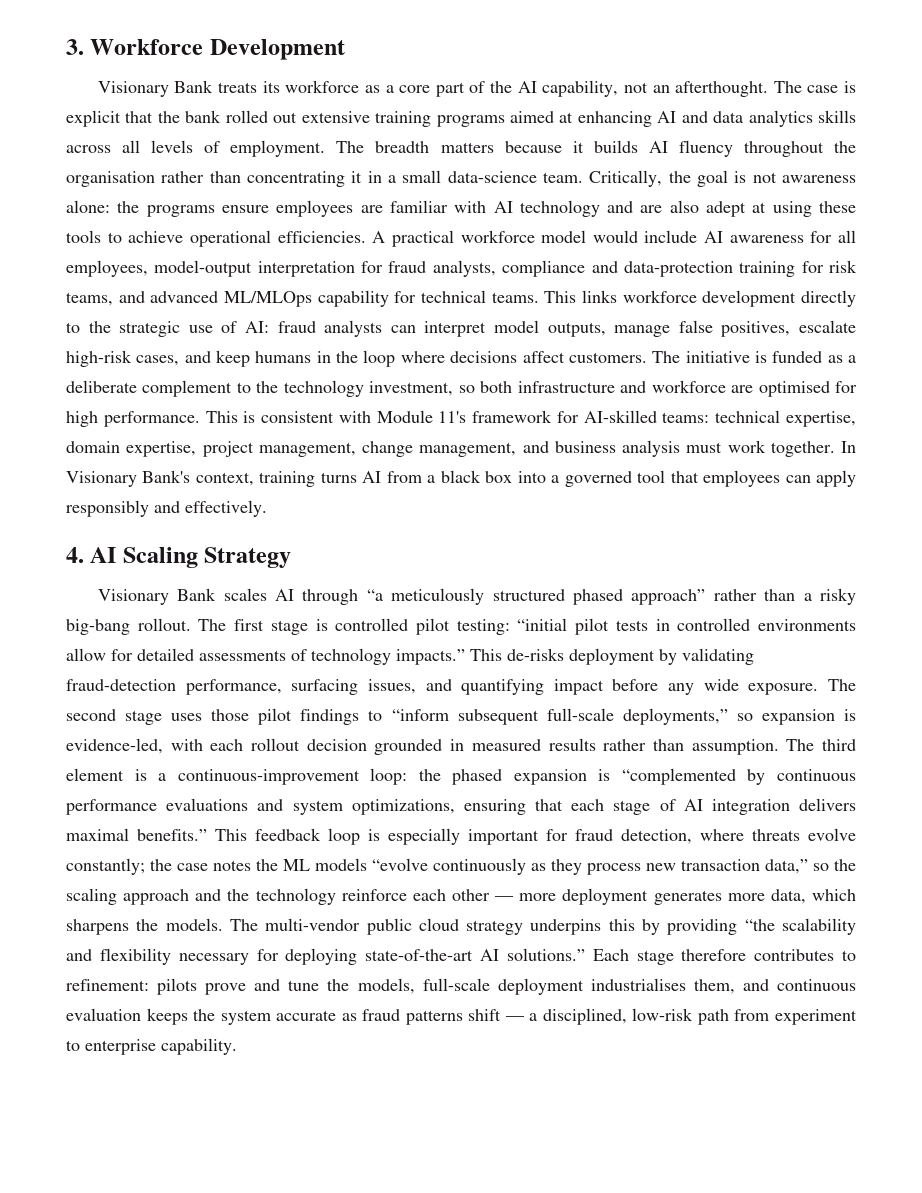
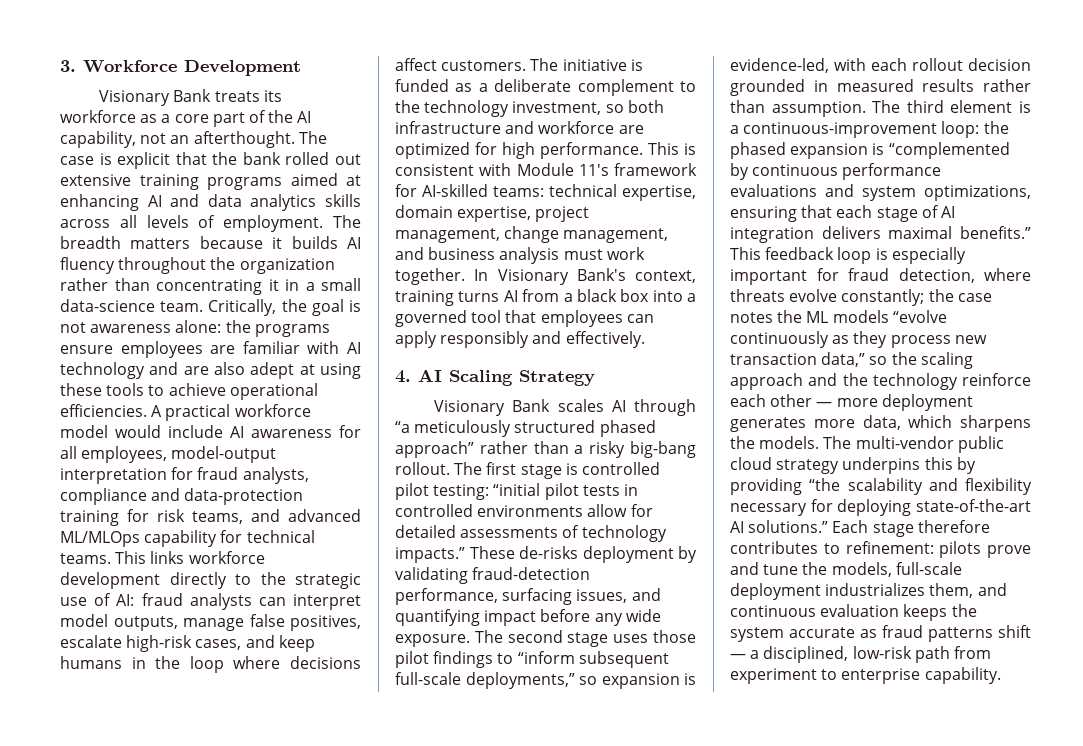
[66,171,155,187] organisation -> [239,258,335,274] organization
[758,381,830,397] optimised -> [395,142,470,159] optimized
[470,649,502,661] This -> [469,546,515,559] These
[590,978,686,991] industrialises -> [825,583,926,596] industrializes

